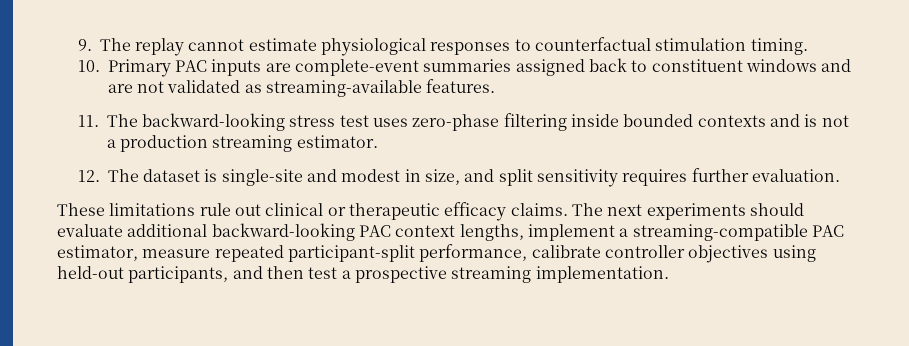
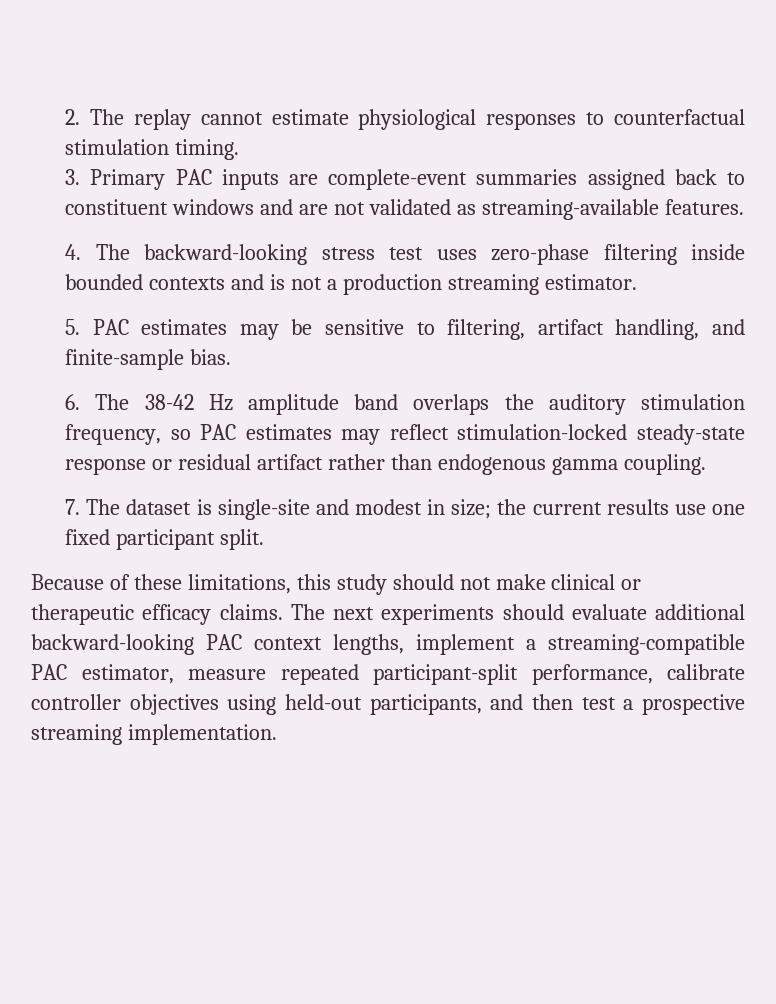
[77,39,92,51] 9. -> [65,109,81,125] 2.
[77,60,100,72] 10. -> [65,169,81,185] 3.
[77,115,99,127] 11. -> [65,244,82,260] 4.
[77,170,100,182] 12. -> [65,319,746,340] [65,349,232,370] [65,394,746,415] [65,424,746,445] [65,454,706,475] [65,499,81,515] 5. PAC estimates may be sensitive to filtering, artifact handling, and finite-sample bias. // 6. The 38-42 Hz amplitude band overlaps the auditory stimulation frequency, so PAC estimates may reflect stimulation-locked steady-state response or residual artifact rather than endogenous gamma coupling. // 7.
[424,168,840,187] [57,203,261,216] size, and split sensitivity requires further evaluation. // These limitations rule out -> [451,499,745,519] [65,529,264,550] [31,574,546,595] size; the current results use one fixed participant split. // Because of these limitations, this study should not make

